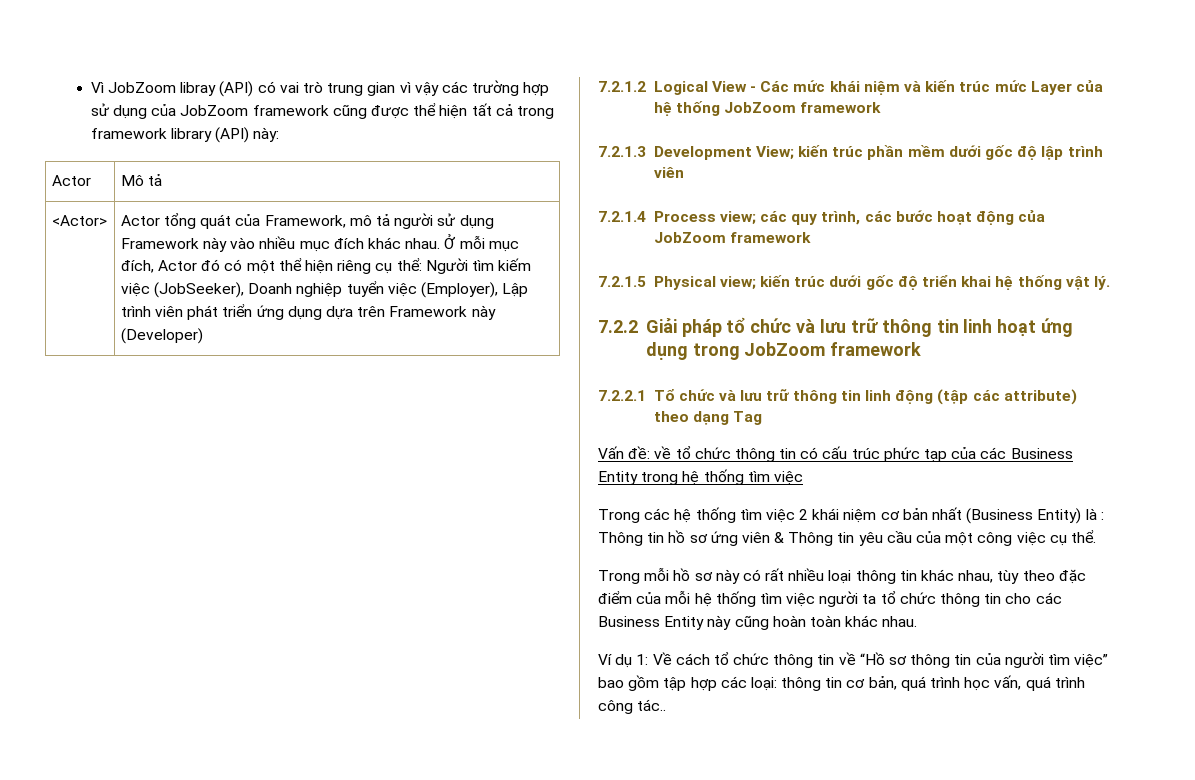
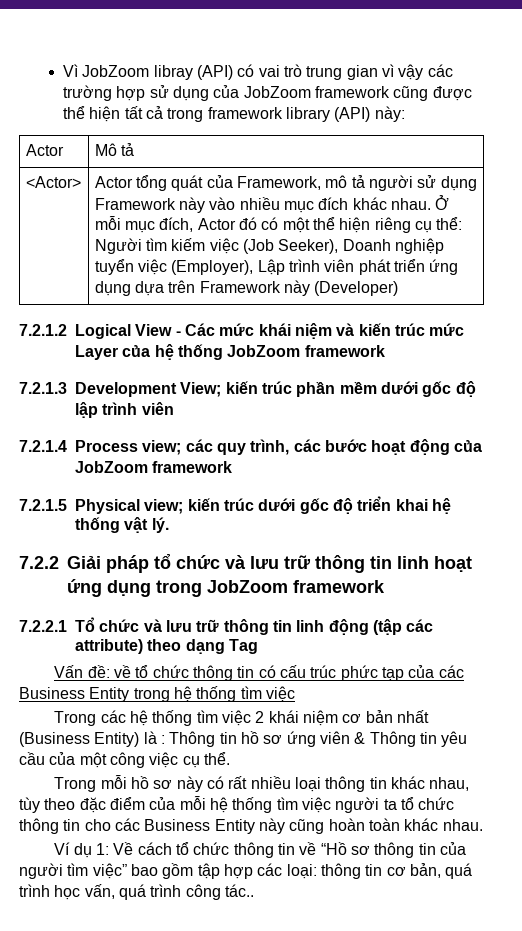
[154,282,245,298] (JobSeeker), -> [243,239,339,254] (Job Seeker),

